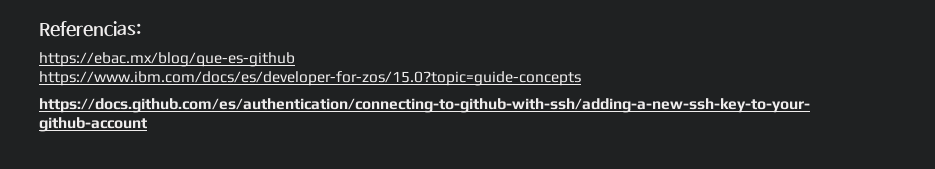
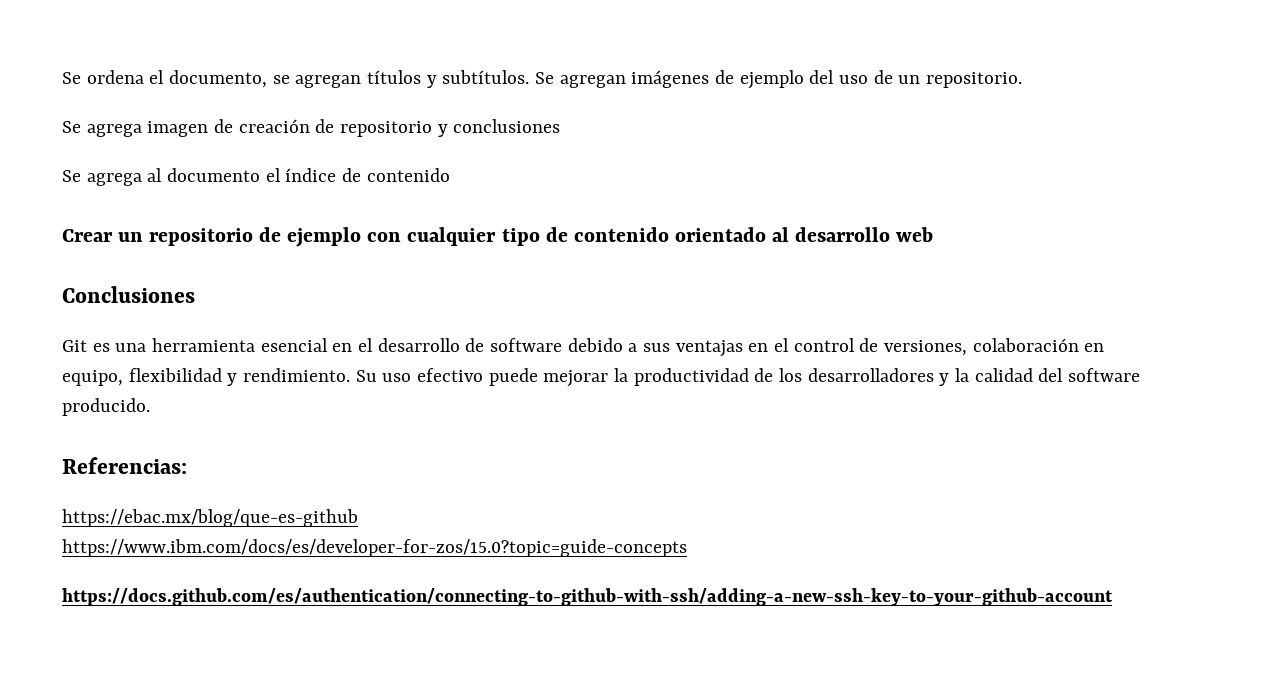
(39, 29) none -> [62,70,1023,89] [62,119,561,137] [62,168,450,186] [62,227,933,247] [62,286,195,303] [62,338,1105,357] [62,368,1141,387] [62,398,150,416] Se ordena el documento, se agregan títulos y subtítulos. Se agregan imágenes de ejemplo del uso de un repositorio. // Se agrega imagen de creación de repositorio y conclusiones // Se agrega al documento el índice de contenido // Crear un repositorio de ejemplo con cualquier tipo de contenido orientado al desarrollo web // Conclusiones // Git es una herramienta esencial en el desarrollo de software debido a sus ventajas en el control de versiones, colaboración en equipo, flexibilidad y rendimiento. Su uso efectivo puede mejorar la productividad de los desarrolladores y la calidad del software producido. //

